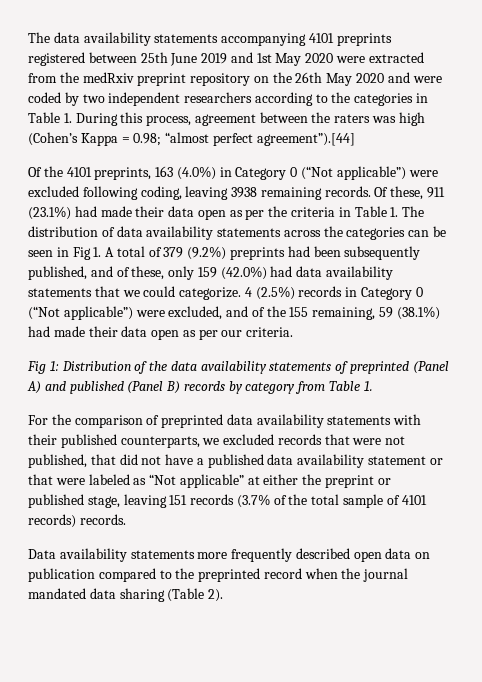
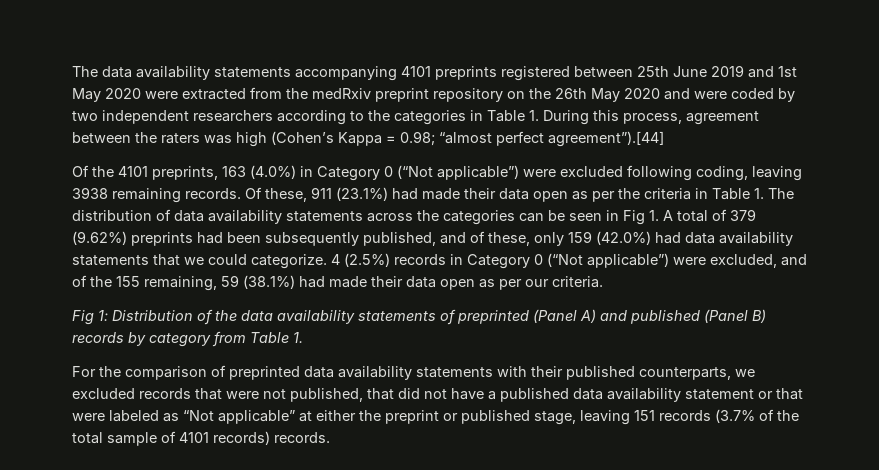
[187,246,227,260] (9.2%) -> [72,231,127,245] (9.62%)
[28,548,431,562] [28,568,409,582] [28,588,224,602] // Data availability statements more frequently described open data on publication compared to the preprinted record when the journal mandated data sharing (Table 2). -> (330, 437) none

